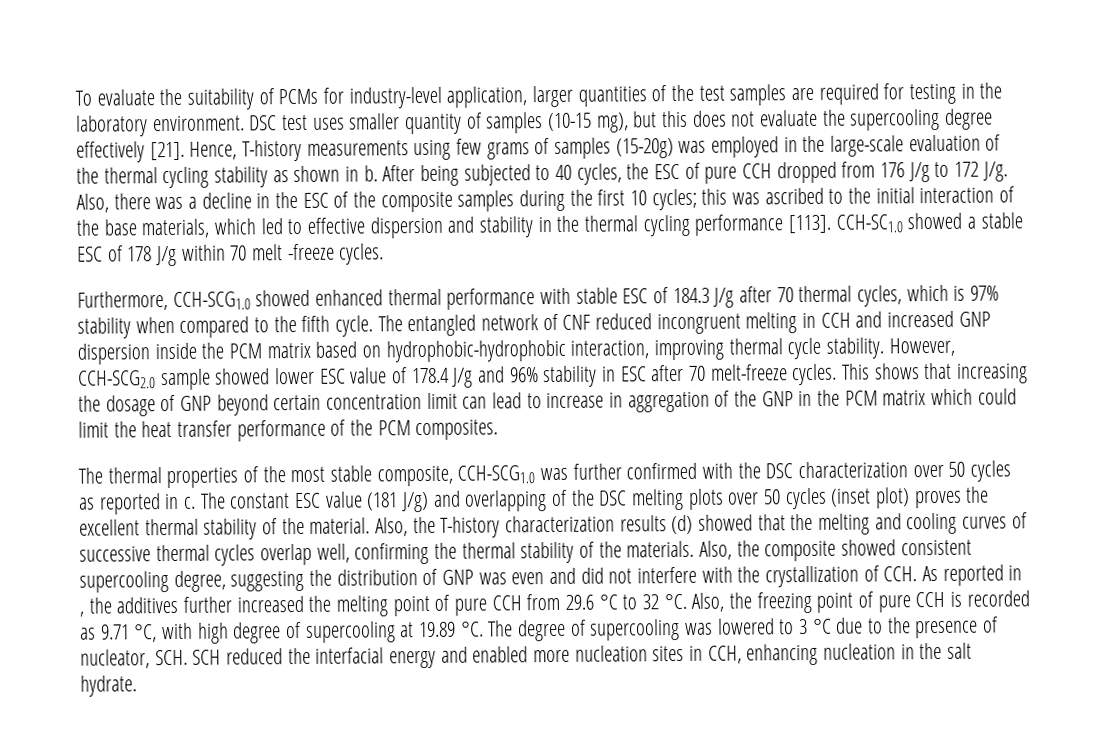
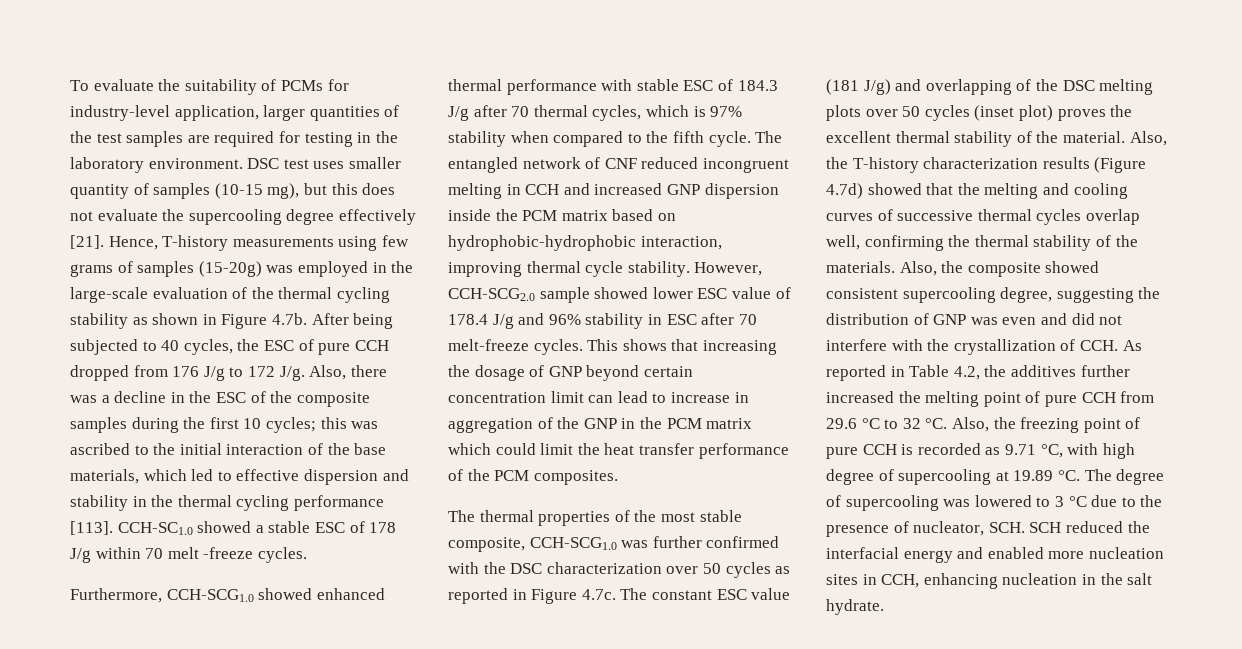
[363,165,378,182] b. -> [221,313,307,329] Figure 4.7b.
[184,496,197,509] c. -> [531,589,616,604] Figure 4.7c.
[671,514,694,535] (d) -> [1094,157,1147,173] [826,183,863,199] (Figure 4.7d)
[79,611,84,617] , -> [909,365,980,380] Table 4.2,

